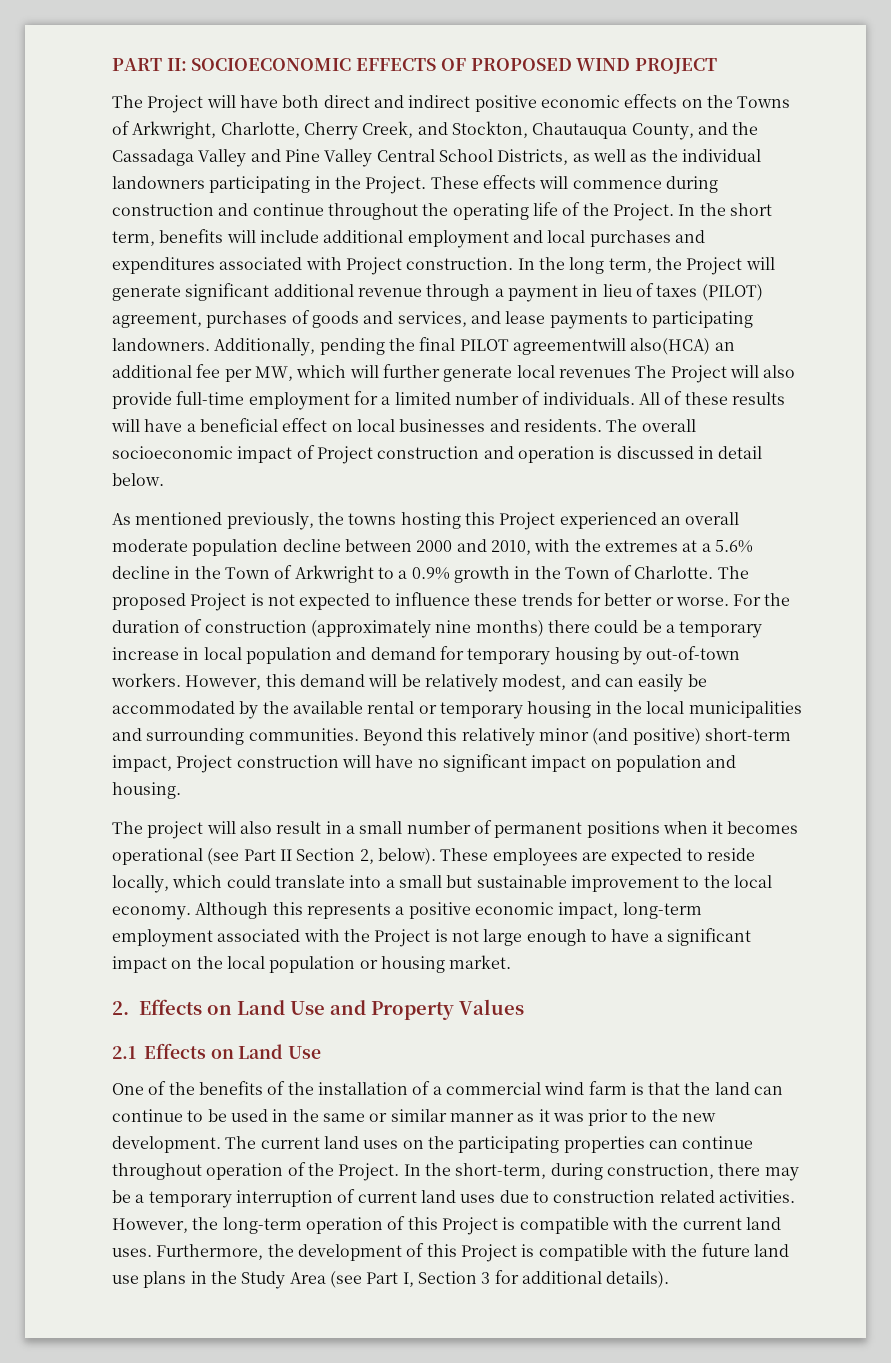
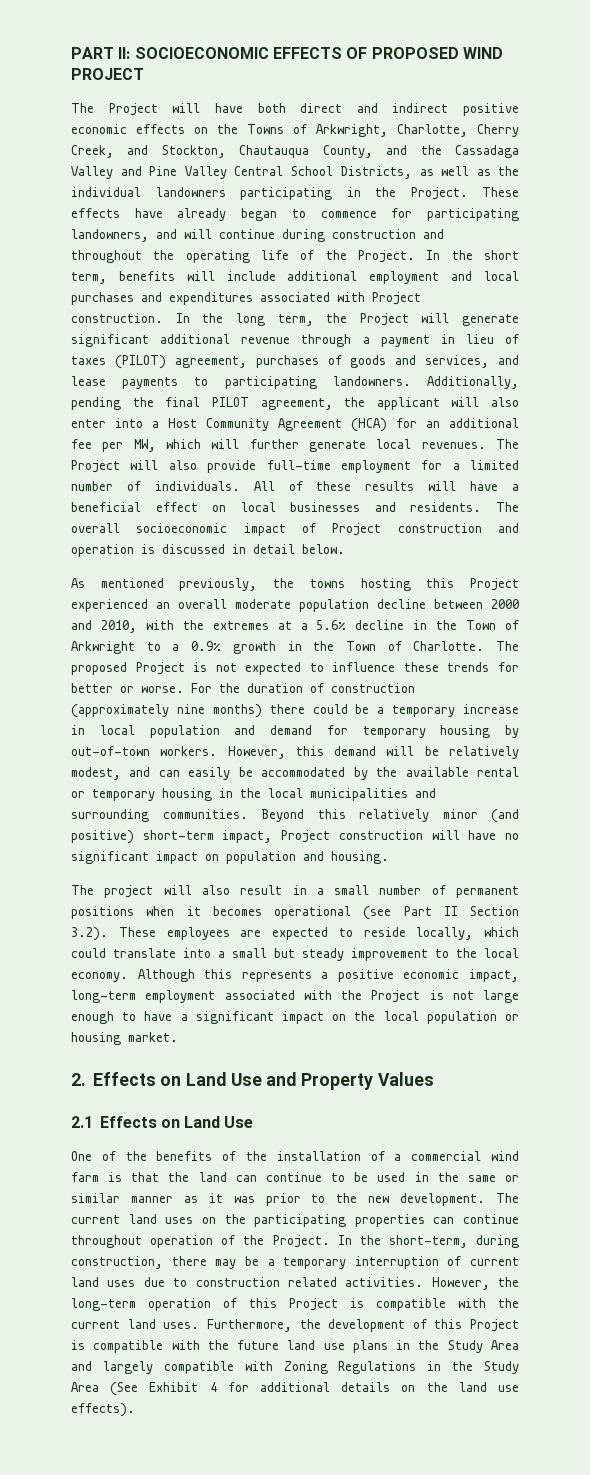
[539,176,662,189] will commence -> [134,208,519,221] [71,229,275,242] have already began to commence for participating landowners, and will continue
[252,203,324,216] continue -> (444, 234) none
[512,338,711,355] agreementwill also(HCA) -> [260,397,519,410] [71,418,417,432] agreement, the applicant will also enter into a Host Community Agreement (HCA) for
[558,369,631,378] revenues -> [421,442,486,449] revenues.
[359,848,436,865] 2, below). -> [71,927,108,941] 3.2).
[476,875,567,888] sustainable -> [302,948,344,961] steady
[329,1270,670,1288] (see Part I, Section 3 for additional details). -> [71,1361,519,1374] [71,1382,519,1396] [71,1403,135,1417] and largely compatible with Zoning Regulations in the Study Area (See Exhibit 4 for additional details on the land use effects).

